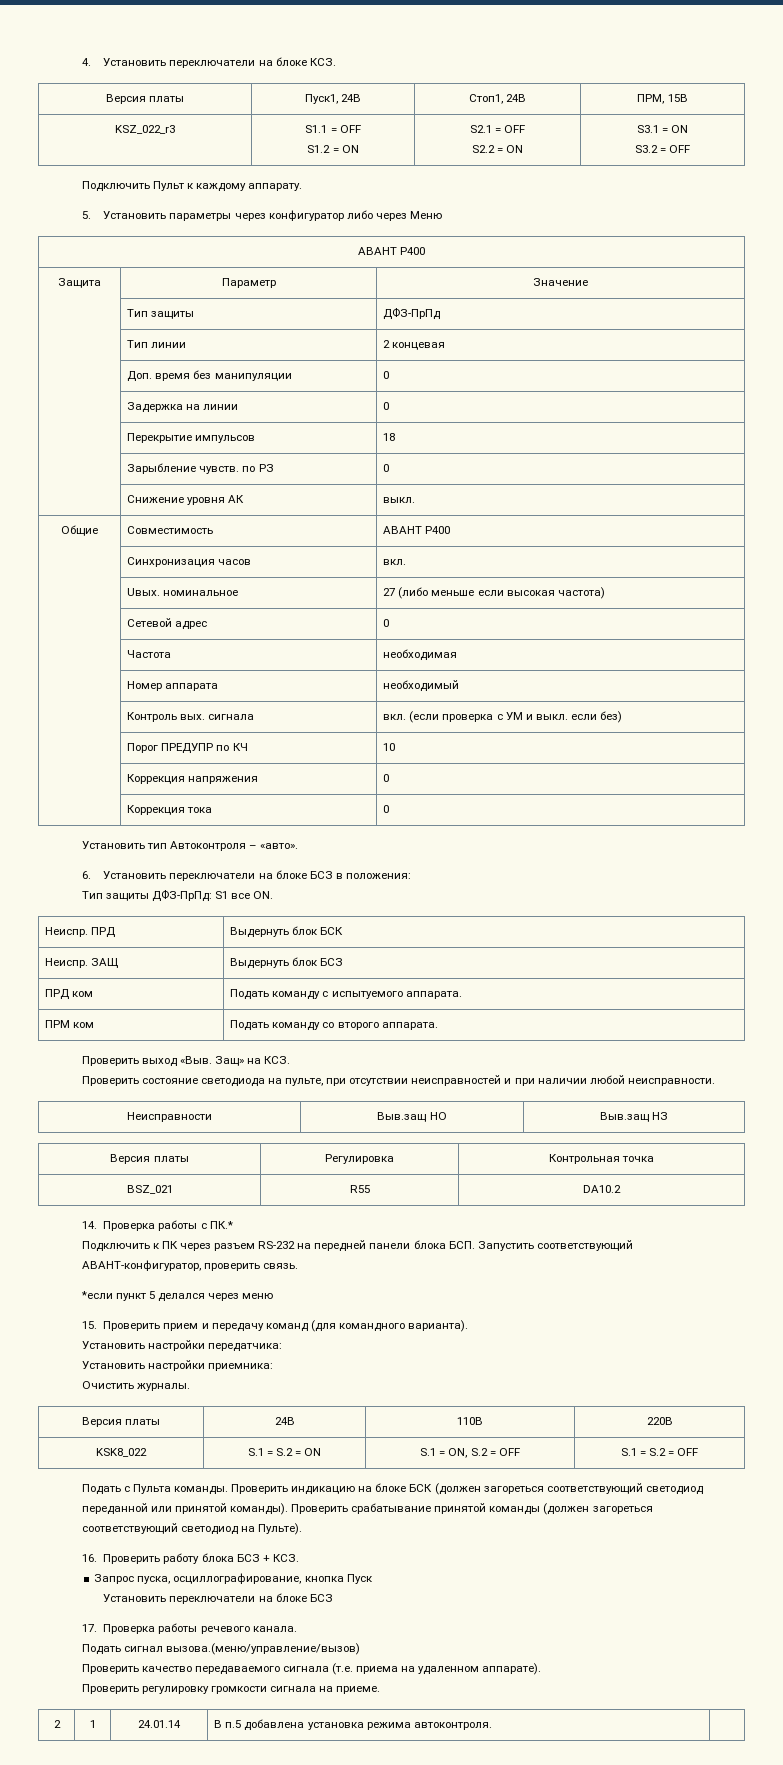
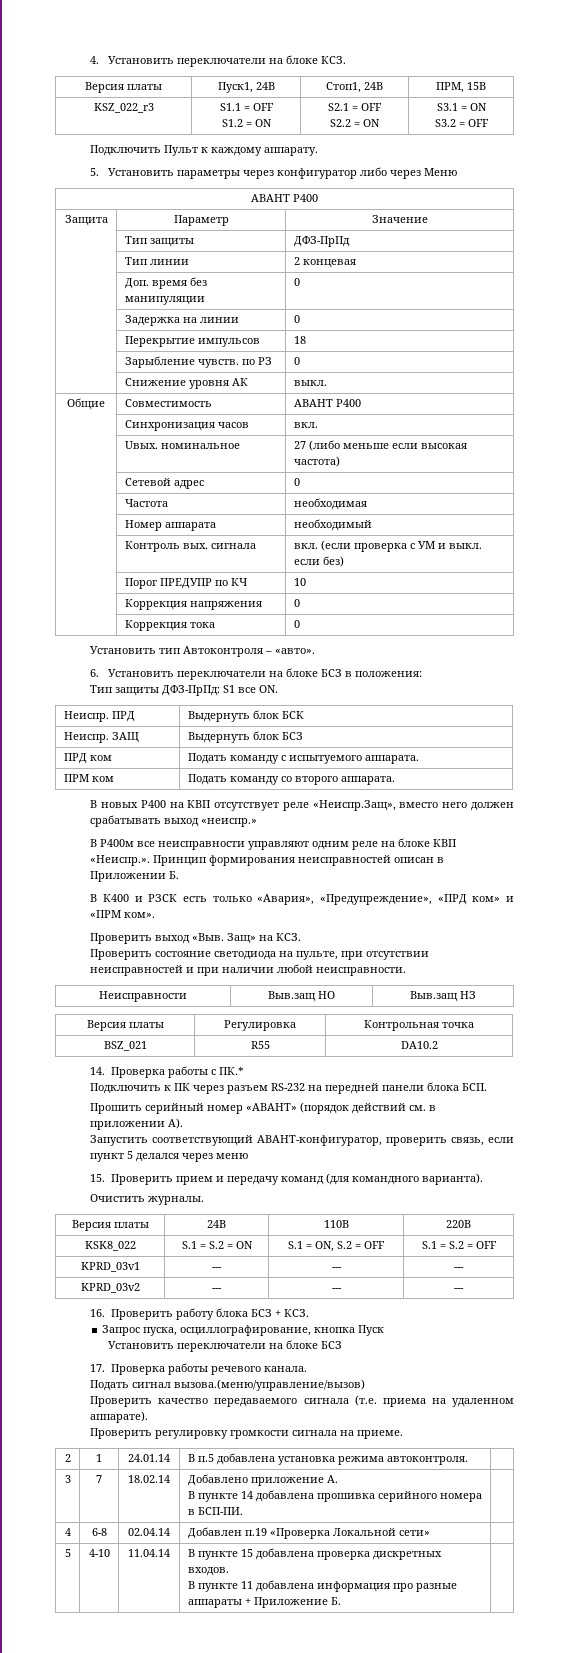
(438, 1026) none -> [90,800,514,811] [90,815,258,827] [90,838,457,850] [90,855,445,866] [90,871,180,882] [90,894,514,905] [90,910,156,918] // В новых Р400 на КВП отсутствует реле «Неиспр.Защ», вместо него должен срабатывать выход «неиспр.» // В Р400м все неисправности управляют одним реле на блоке КВП «Неиспр.». Принцип формирования неисправностей описан в Приложении Б. // В К400 и РЗСК есть только «Авария», «Предупреждение», «ПРД ком» и «ПРМ ком».
(475, 1245) none -> [90,1102,437,1114] [90,1118,184,1130] // Прошить серийный номер «АВАНТ» (порядок действий см. в приложении А). //
[262,1263,298,1269] [80,1291,113,1299] связь. // *если -> [451,1137,514,1146] связь, если
[81,1340,282,1352] [81,1360,273,1371] // Установить настройки передатчика: // Установить настройки приемника: -> (483, 1179) none
[81,1483,703,1495] [81,1503,653,1515] [81,1523,302,1535] // Подать с Пульта команды. Проверить индикацию на блоке БСК (должен загореться соответствующий светодиод переданной или принятой команды). Проверить срабатывание принятой команды (должен загореться соответствующий светодиод на Пульте). -> [80,1262,140,1272] [212,1267,222,1270] [331,1267,342,1270] [454,1267,464,1270] [80,1283,140,1293] [212,1288,222,1291] [331,1288,342,1291] [454,1288,464,1291] // KPRD_03v1 | --- | --- | --- // KPRD_03v2 | --- | --- | ---
(492, 1726) none -> [64,1475,71,1483] [96,1475,102,1483] [128,1475,170,1483] [187,1474,338,1486] [187,1490,482,1502] [187,1507,243,1515] [64,1528,71,1536] [91,1528,107,1536] [128,1528,170,1536] [187,1527,430,1539] [64,1549,71,1557] [88,1549,110,1557] [128,1549,170,1557] [187,1548,442,1560] [187,1567,229,1576] [187,1580,457,1592] [187,1597,341,1608] // 3 | 7 | 18.02.14 | Добавлено приложение А. // В пункте 14 добавлена прошивка серийного номера в БСП-ПИ. | // 4 | 6-8 | 02.04.14 | Добавлен п.19 «Проверка Локальной сети» | // 5 | 4-10 | 11.04.14 | В пункте 15 добавлена проверка дискретных входов. // В пункте 11 добавлена информация про разные аппараты + Приложение Б. |

